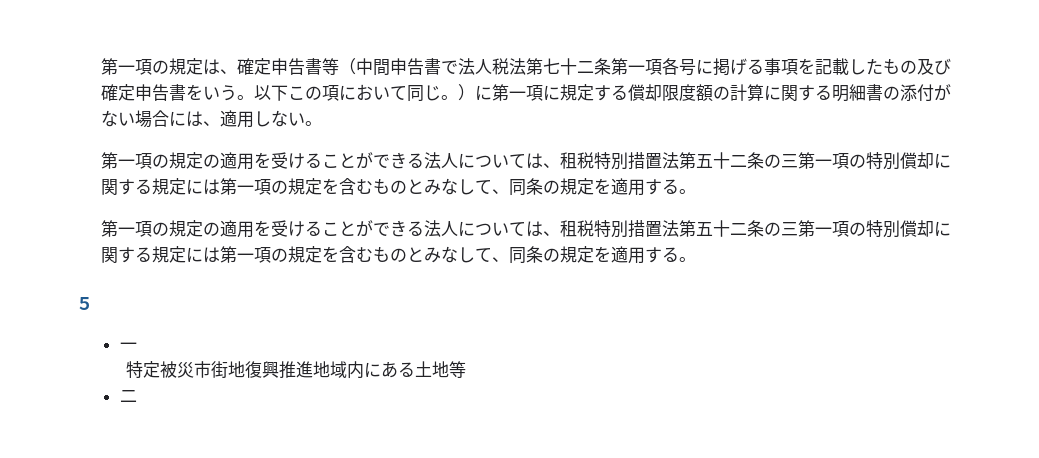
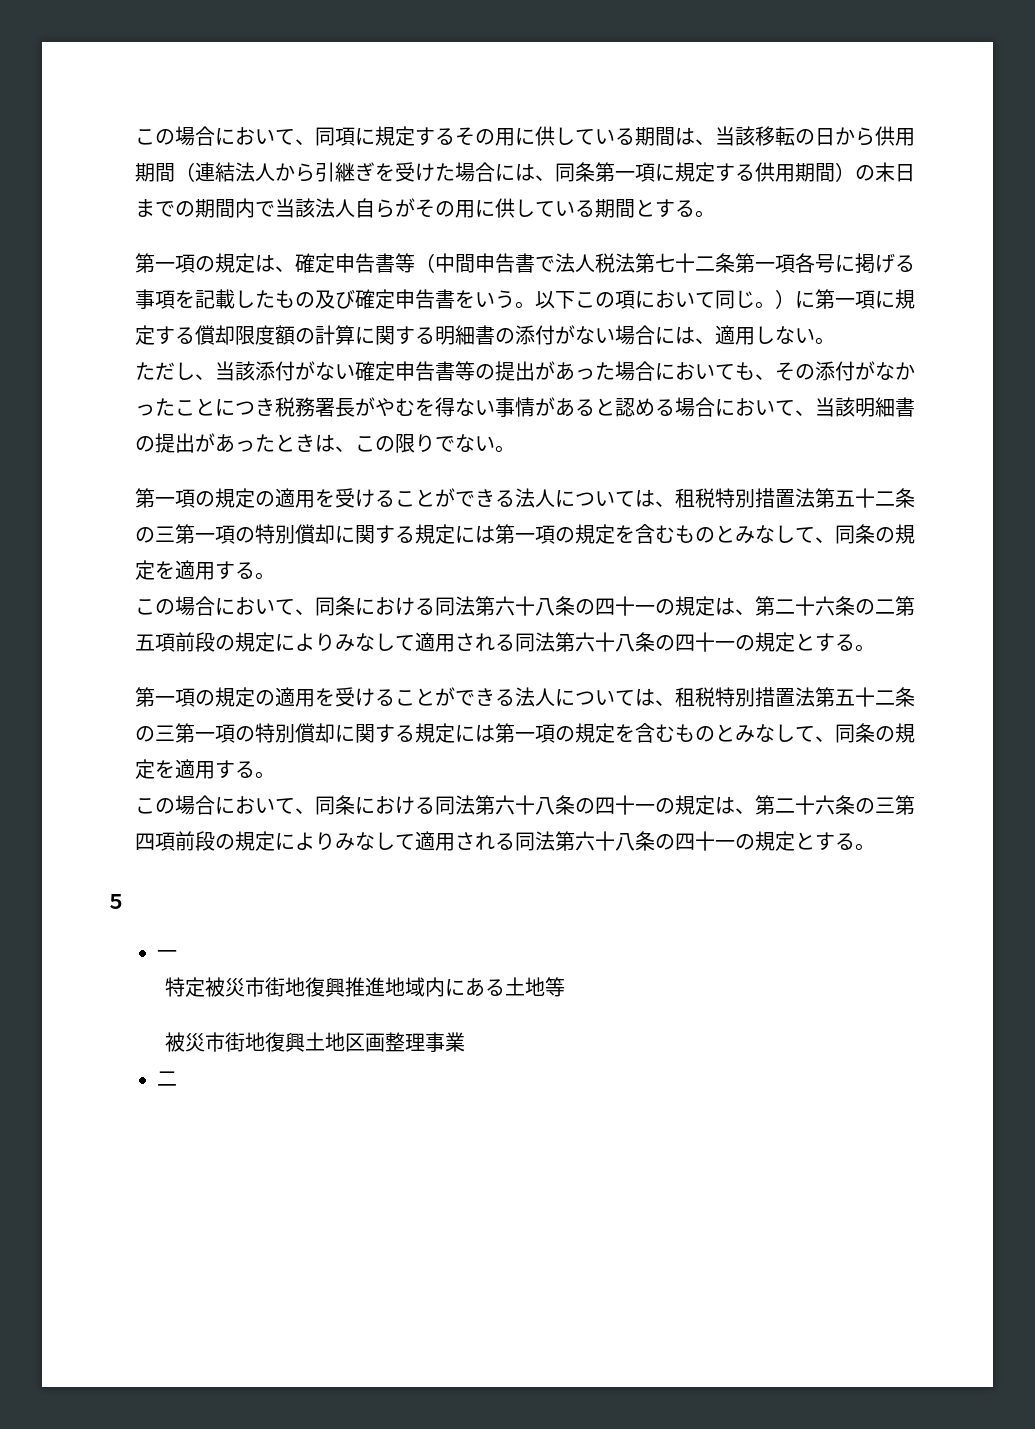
(101, 66) none -> [135,126,916,146] [135,162,916,182] [135,198,716,218] この場合において、同項に規定するその用に供している期間は、当該移転の日から供用期間（連結法人から引継ぎを受けた場合には、同条第一項に規定する供用期間）の末日までの期間内で当該法人自らがその用に供している期間とする。 //
(323, 123) none -> [135,361,916,381] [135,397,916,417] [135,433,516,453] // ただし、当該添付がない確定申告書等の提出があった場合においても、その添付がなかったことにつき税務署長がやむを得ない事情があると認める場合において、当該明細書の提出があったときは、この限りでない。
(697, 191) none -> [135,596,916,616] [135,632,876,652] // この場合において、同条における同法第六十八条の四十一の規定は、第二十六条の二第五項前段の規定によりみなして適用される同法第六十八条の四十一の規定とする。
(697, 259) none -> [135,795,916,815] [135,831,876,851] // この場合において、同条における同法第六十八条の四十一の規定は、第二十六条の三第四項前段の規定によりみなして適用される同法第六十八条の四十一の規定とする。
(467, 369) none -> [164,1032,465,1052] // 被災市街地復興土地区画整理事業

